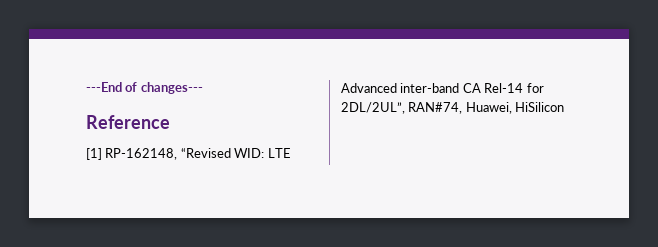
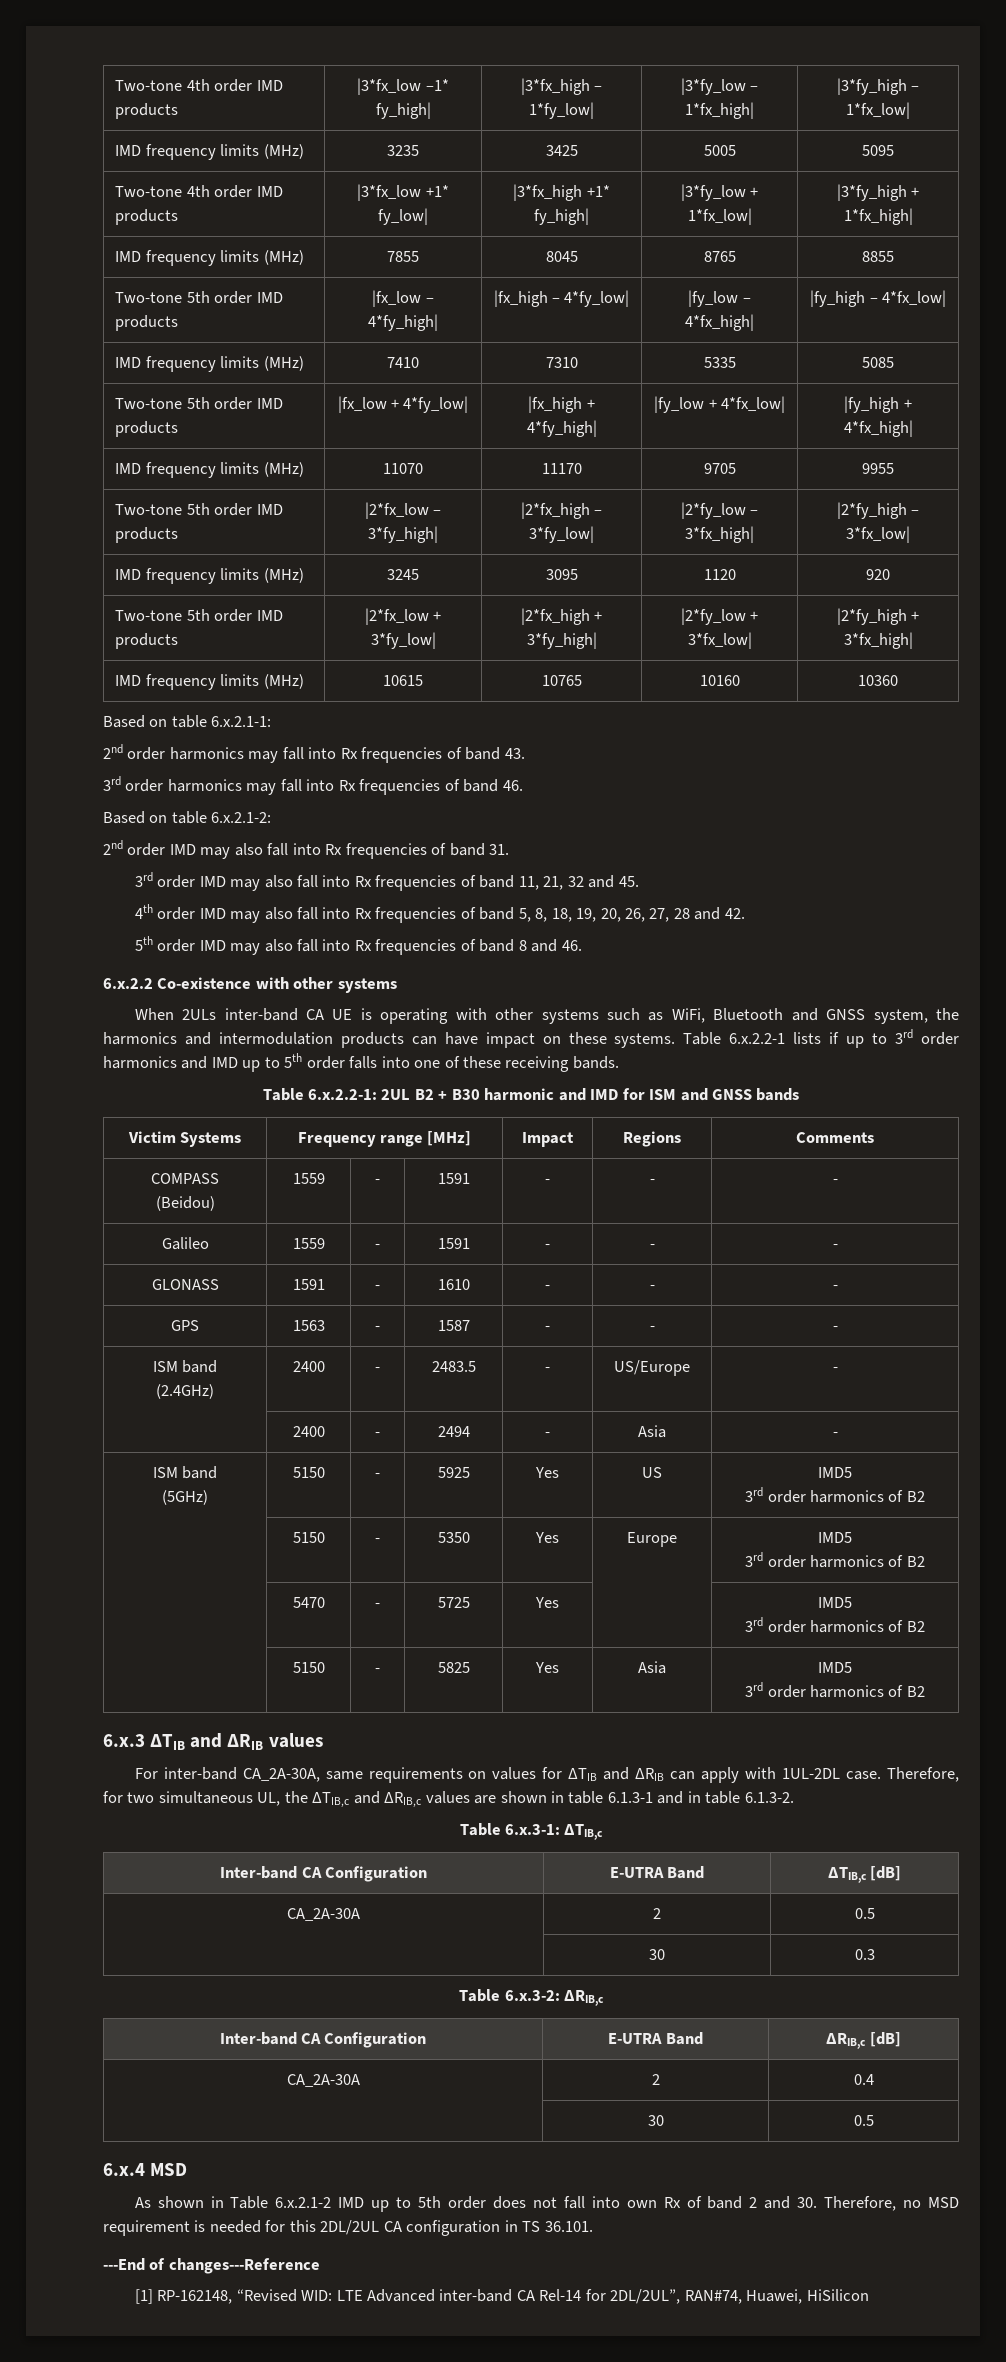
[86,82,203,94] [86,115,170,129] ---End of changes--- // Reference -> [115,79,283,92] [115,103,179,119] [357,78,449,95] [375,102,431,119] [520,78,603,95] [529,102,594,119] [680,78,759,95] [685,102,754,119] [836,78,920,95] [846,102,910,119] [115,144,304,160] [387,145,419,156] [545,145,578,156] [703,145,736,156] [862,145,894,156] [115,185,283,198] [115,209,179,225] [357,184,449,201] [378,208,428,225] [513,184,610,201] [534,208,589,225] [680,184,759,201] [687,208,752,225] [836,184,920,201] [843,208,913,225] [115,250,304,266] [387,251,419,262] [545,251,578,262] [703,251,736,262] [862,251,894,262] [115,291,283,304] [115,315,179,331] [372,290,434,307] [368,314,438,331] [493,290,630,307] [688,290,751,307] [685,314,754,331] [810,290,946,307] [115,356,304,372] [387,357,419,368] [545,357,578,368] [703,357,736,368] [862,357,894,368] [115,397,283,410] [115,421,179,437] [337,396,469,413] [528,396,595,413] [526,420,597,437] [654,396,785,413] [844,396,912,413] [843,420,913,437] [115,462,304,478] [383,463,423,474] [541,463,582,474] [703,463,736,474] [862,463,894,474] [115,503,283,516] [115,527,179,543] [364,502,442,519] [368,526,438,543] [520,502,603,519] [529,526,594,543] [680,502,759,519] [685,526,754,543] [836,502,920,519] [846,526,910,543] [115,568,304,584] [387,569,419,580] [545,569,578,580] [703,569,736,580] [866,569,890,580] [115,609,283,622] [115,633,179,649] [364,608,442,625] [370,632,436,649] [520,608,603,625] [526,632,597,649] [680,608,759,625] [687,632,752,649] [836,608,920,625] [843,632,913,649] [115,674,304,690] [383,675,423,686] [541,675,582,686] [699,675,740,686] [858,675,898,686] [103,715,272,728] [103,744,525,763] [103,776,523,795] [103,811,272,824] [103,840,510,859] [134,872,639,891] [134,904,745,923] [134,936,582,955] [103,977,397,993] [134,1008,959,1024] [103,1029,960,1048] [103,1053,619,1072] [262,1088,800,1101] [127,1131,242,1147] [297,1131,472,1147] [522,1132,574,1147] [623,1131,681,1147] [796,1132,874,1143] [151,1173,219,1184] [155,1196,215,1211] [292,1173,325,1184] [375,1179,380,1184] [437,1173,470,1184] [545,1179,550,1184] [649,1179,655,1184] [832,1179,838,1184] [161,1237,209,1250] [292,1238,325,1249] [375,1244,380,1249] [437,1238,470,1249] [545,1244,550,1249] [649,1244,655,1249] [832,1244,838,1249] [151,1279,219,1290] [292,1279,325,1290] [375,1285,380,1290] [437,1279,470,1290] [545,1285,550,1290] [649,1285,655,1290] [832,1285,838,1290] [171,1320,199,1331] [292,1320,325,1331] [375,1326,380,1331] [437,1320,470,1331] [545,1326,550,1331] [649,1326,655,1331] [832,1326,838,1331] [152,1360,218,1373] [156,1384,214,1399] [292,1361,325,1372] [375,1367,380,1372] [431,1361,476,1372] [545,1367,550,1372] [614,1360,690,1376] [832,1367,838,1372] [292,1426,325,1437] [375,1432,380,1437] [437,1426,470,1437] [545,1432,550,1437] [638,1425,666,1438] [832,1432,838,1437] [152,1466,218,1479] [162,1490,208,1505] [292,1467,325,1478] [375,1473,380,1478] [437,1467,470,1478] [535,1467,559,1478] [642,1467,662,1478] [818,1467,852,1478] [745,1487,925,1503] [292,1532,325,1543] [375,1538,380,1543] [437,1532,470,1543] [535,1532,559,1543] [627,1532,677,1547] [818,1532,852,1543] [745,1552,925,1568] [292,1597,325,1608] [375,1603,380,1608] [437,1597,470,1608] [535,1597,559,1608] [818,1597,852,1608] [745,1617,925,1633] [292,1662,325,1673] [375,1668,380,1673] [437,1662,470,1673] [535,1662,559,1673] [638,1661,666,1674] [818,1662,852,1673] [745,1682,925,1698] [103,1733,323,1750] [134,1767,960,1783] [103,1791,794,1807] [459,1823,604,1840] [220,1866,427,1882] [609,1866,705,1879] [827,1866,902,1883] [287,1908,360,1921] [653,1908,661,1919] [854,1908,875,1919] [649,1949,665,1960] [854,1949,875,1960] [459,1989,604,2006] [219,2032,427,2048] [608,2032,703,2045] [826,2032,901,2049] [286,2074,360,2087] [651,2074,660,2085] [853,2074,874,2085] [647,2115,664,2126] [853,2115,874,2126] [103,2163,188,2176] [134,2196,960,2212] [103,2220,593,2236] [103,2258,320,2274] Two-tone 4th order IMD products | |3*fx_low –1* fy_high| | |3*fx_high – 1*fy_low| | |3*fy_low – 1*fx_high| | |3*fy_high – 1*fx_low| // IMD frequency limits (MHz) | 3235 | 3425 | 5005 | 5095 // Two-tone 4th order IMD products | |3*fx_low +1* fy_low| | |3*fx_high +1* fy_high| | |3*fy_low + 1*fx_low| | |3*fy_high + 1*fx_high| // IMD frequency limits (MHz) | 7855 | 8045 | 8765 | 8855 // Two-tone 5th order IMD products | |fx_low – 4*fy_high| | |fx_high – 4*fy_low| | |fy_low – 4*fx_high| | |fy_high – 4*fx_low| // IMD frequency limits (MHz) | 7410 | 7310 | 5335 | 5085 // Two-tone 5th order IMD products | |fx_low + 4*fy_low| | |fx_high + 4*fy_high| | |fy_low + 4*fx_low| | |fy_high + 4*fx_high| // IMD frequency limits (MHz) | 11070 | 11170 | 9705 | 9955 // Two-tone 5th order IMD products | |2*fx_low – 3*fy_high| | |2*fx_high – 3*fy_low| | |2*fy_low – 3*fx_high| | |2*fy_high – 3*fx_low| // IMD frequency limits (MHz) | 3245 | 3095 | 1120 | 920 // Two-tone 5th order IMD products | |2*fx_low + 3*fy_low| | |2*fx_high + 3*fy_high| | |2*fy_low + 3*fx_low| | |2*fy_high + 3*fx_high| // IMD frequency limits (MHz) | 10615 | 10765 | 10160 | 10360 // Based on table 6.x.2.1-1: // 2nd order harmonics may fall into Rx frequencies of band 43. // 3rd order harmonics may fall into Rx frequencies of band 46. // Based on table 6.x.2.1-2: // 2nd order IMD may also fall into Rx frequencies of band 31. // 3rd order IMD may also fall into Rx frequencies of band 11, 21, 32 and 45. // 4th order IMD may also fall into Rx frequencies of band 5, 8, 18, 19, 20, 26, 27, 28 and 42. // 5th order IMD may also fall into Rx frequencies of band 8 and 46. // 6.x.2.2 Co-existence with other systems // When 2ULs inter-band CA UE is operating with other systems such as WiFi, Bluetooth and GNSS system, the harmonics and intermodulation products can have impact on these systems. Table 6.x.2.2-1 lists if up to 3rd order harmonics and IMD up to 5th order falls into one of these receiving bands. // Table 6.x.2.2-1: 2UL B2 + B30 harmonic and IMD for ISM and GNSS bands // Victim Systems | Frequency range [MHz] | Impact | Regions | Comments // COMPASS // (Beidou) | 1559 | - | 1591 | - | - | - // Galileo | 1559 | - | 1591 | - | - | - // GLONASS | 1591 | - | 1610 | - | - | - // GPS | 1563 | - | 1587 | - | - | - // ISM band // (2.4GHz) | 2400 | - | 2483.5 | - | US/Europe | - // | 2400 | - | 2494 | - | Asia | - // ISM band // (5GHz) | 5150 | - | 5925 | Yes | US | IMD5 // 3rd order harmonics of B2 // | 5150 | - | 5350 | Yes | Europe | IMD5 // 3rd order harmonics of B2 // | 5470 | - | 5725 | Yes | | IMD5 // 3rd order harmonics of B2 // | 5150 | - | 5825 | Yes | Asia | IMD5 // 3rd order harmonics of B2 // 6.x.3 ∆TIB and ∆RIB values // For inter-band CA_2A-30A, same requirements on values for ∆TIB and ∆RIB can apply with 1UL-2DL case. Therefore, for two simultaneous UL, the ΔTIB,c and ΔRIB,c values are shown in table 6.1.3-1 and in table 6.1.3-2. // Table 6.x.3-1: ΔTIB,c // Inter-band CA Configuration | E-UTRA Band | ΔTIB,c [dB] // CA_2A-30A | 2 | 0.5 // | 30 | 0.3 // Table 6.x.3-2: ΔRIB,c // Inter-band CA Configuration | E-UTRA Band | ΔRIB,c [dB] // CA_2A-30A | 2 | 0.4 // | 30 | 0.5 // 6.x.4 MSD // As shown in Table 6.x.2.1-2 IMD up to 5th order does not fall into own Rx of band 2 and 30. Therefore, no MSD requirement is needed for this 2DL/2UL CA configuration in TS 36.101. // ---End of changes---Reference

